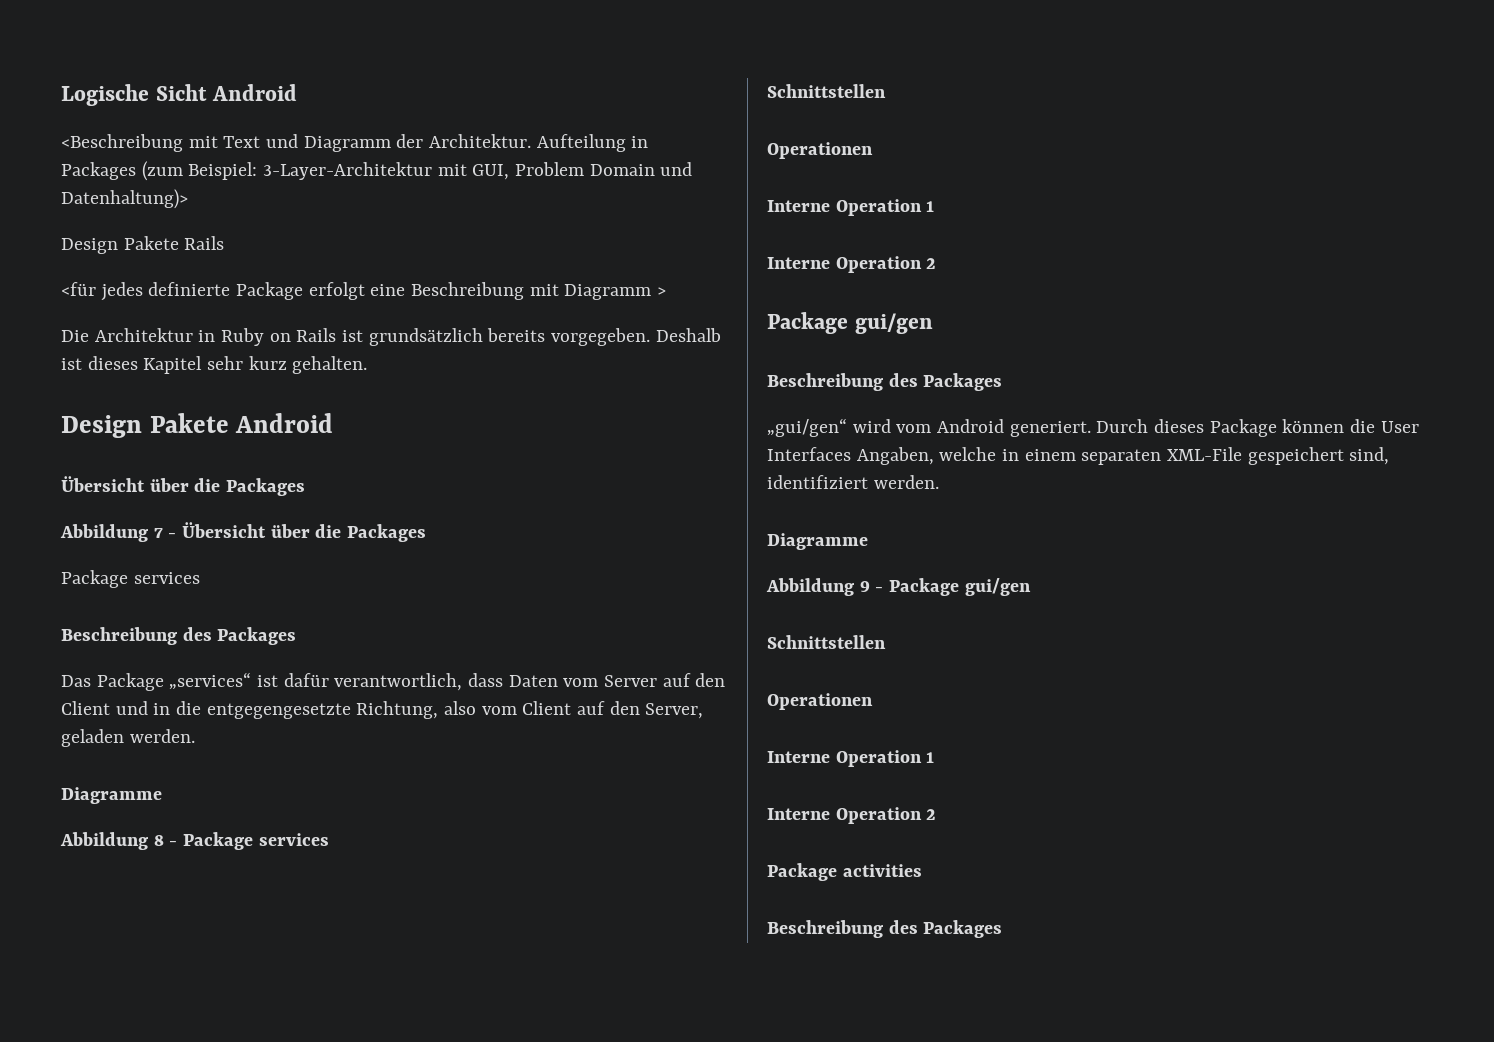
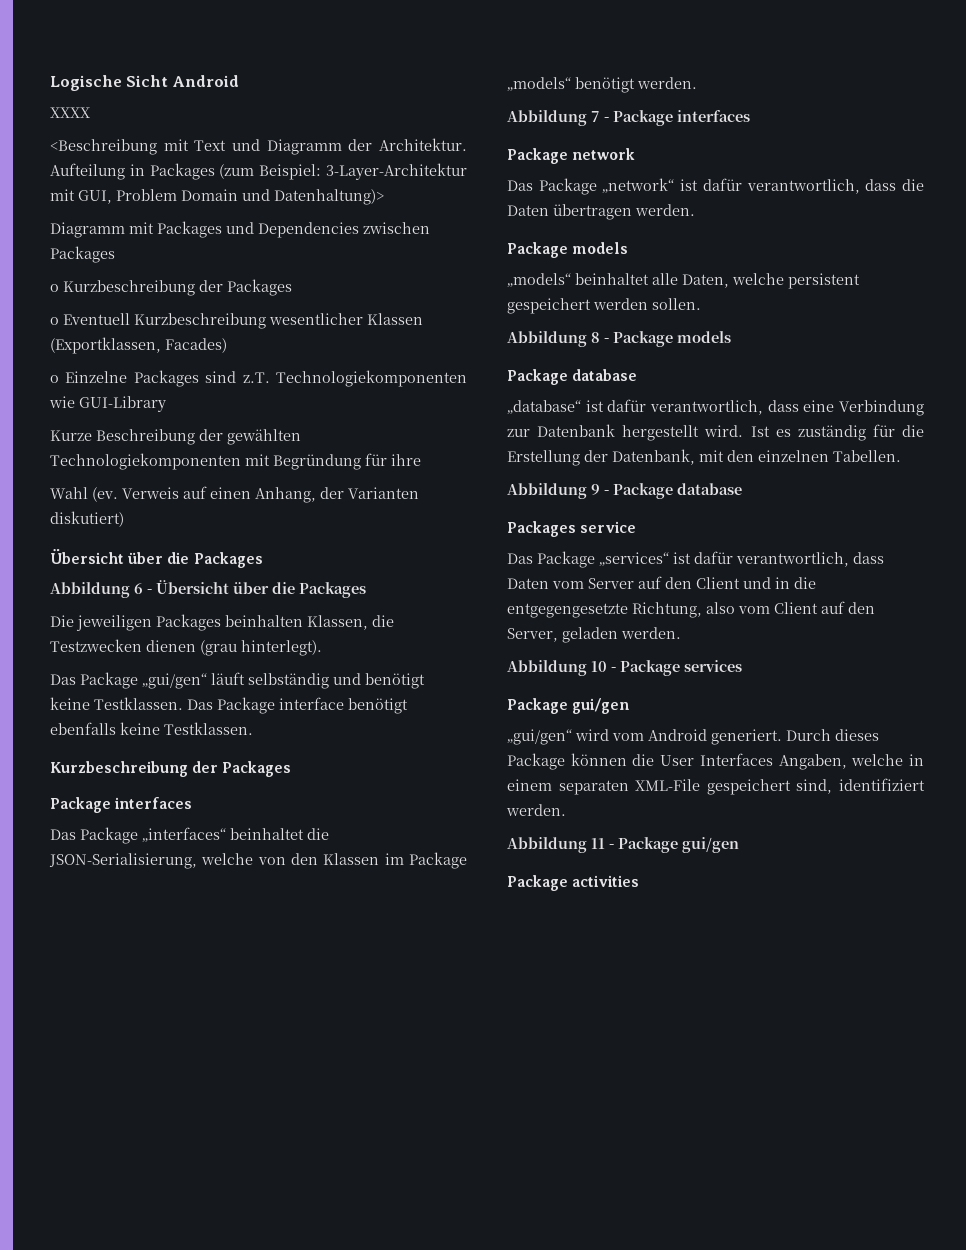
(298, 92) none -> [50,107,90,118] // XXXX
[61,236,225,254] [61,282,667,301] [61,328,721,346] [61,356,368,374] [61,413,334,438] Design Pakete Rails // <für jedes definierte Package erfolgt eine Beschreibung mit Diagramm > // Die Architektur in Ruby on Rails ist grundsätzlich bereits vorgegeben. Deshalb ist dieses Kapitel sehr kurz gehalten. // Design Pakete Android -> [50,221,430,238] [50,246,115,263] [50,279,292,296] [50,313,423,329] [50,337,227,354] [50,370,467,387] [49,396,166,412] [50,429,301,445] [50,453,421,470] [50,486,419,503] [50,511,124,527] Diagramm mit Packages und Dependencies zwischen Packages // o Kurzbeschreibung der Packages // o Eventuell Kurzbeschreibung wesentlicher Klassen (Exportklassen, Facades) // o Einzelne Packages sind z.T. Technologiekomponenten wie GUI-Library // Kurze Beschreibung der gewählten Technologiekomponenten mit Begründung für ihre // Wahl (ev. Verweis auf einen Anhang, der Varianten diskutiert)
[153,528,163,538] 7 -> [134,583,143,594] 6
[61,570,200,588] [61,627,297,645] Package services // Beschreibung des Packages -> [50,614,394,631] [50,639,322,656] [50,672,425,689] [50,697,408,714] [50,722,253,735] [50,761,292,777] [50,797,193,813] [50,827,329,844] [49,852,467,869] [507,77,697,93] [507,110,750,126] [507,148,636,164] [507,178,924,195] [507,204,695,220] [507,242,629,258] [507,273,860,289] [507,298,701,314] [507,331,731,347] [507,369,638,385] [507,399,924,416] [507,424,924,441] [507,449,901,466] [507,483,742,499] [507,521,637,537] Die jeweiligen Packages beinhalten Klassen, die Testzwecken dienen (grau hinterlegt). // Das Package „gui/gen“ läuft selbständig und benötigt keine Testklassen. Das Package interface benötigt ebenfalls keine Testklassen. // Kurzbeschreibung der Packages // Package interfaces // Das Package „interfaces“ beinhaltet die JSON-Serialisierung, welche von den Klassen im Package „models“ benötigt werden. // Abbildung 7 - Package interfaces // Package network // Das Package „network“ ist dafür verantwortlich, dass die Daten übertragen werden. // Package models // „models“ beinhaltet alle Daten, welche persistent gespeichert werden sollen. // Abbildung 8 - Package models // Package database // „database“ ist dafür verantwortlich, dass eine Verbindung zur Datenbank hergestellt wird. Ist es zuständig für die Erstellung der Datenbank, mit den einzelnen Tabellen. // Abbildung 9 - Package database // Packages service
[61,787,162,804] [60,832,164,850] // Diagramme // Abbildung 8 -> [507,660,607,676] // Abbildung 10
[767,84,886,98] [767,142,873,159] [767,199,935,216] [767,256,937,273] [767,312,933,334] [767,373,1003,391] // Schnittstellen // Operationen // Interne Operation 1 // Interne Operation 2 // Package gui/gen // Beschreibung des Packages -> [507,698,630,714] // Package gui/gen
[767,533,868,550] [766,578,870,596] // Diagramme // Abbildung 9 -> [507,837,605,853] // Abbildung 11
[767,635,886,649] [767,693,873,710] [767,750,935,767] [767,807,937,824] // Schnittstellen // Operationen // Interne Operation 1 // Interne Operation 2 -> (739, 845) none
[767,920,1003,938] // Beschreibung des Packages -> (640, 881) none

